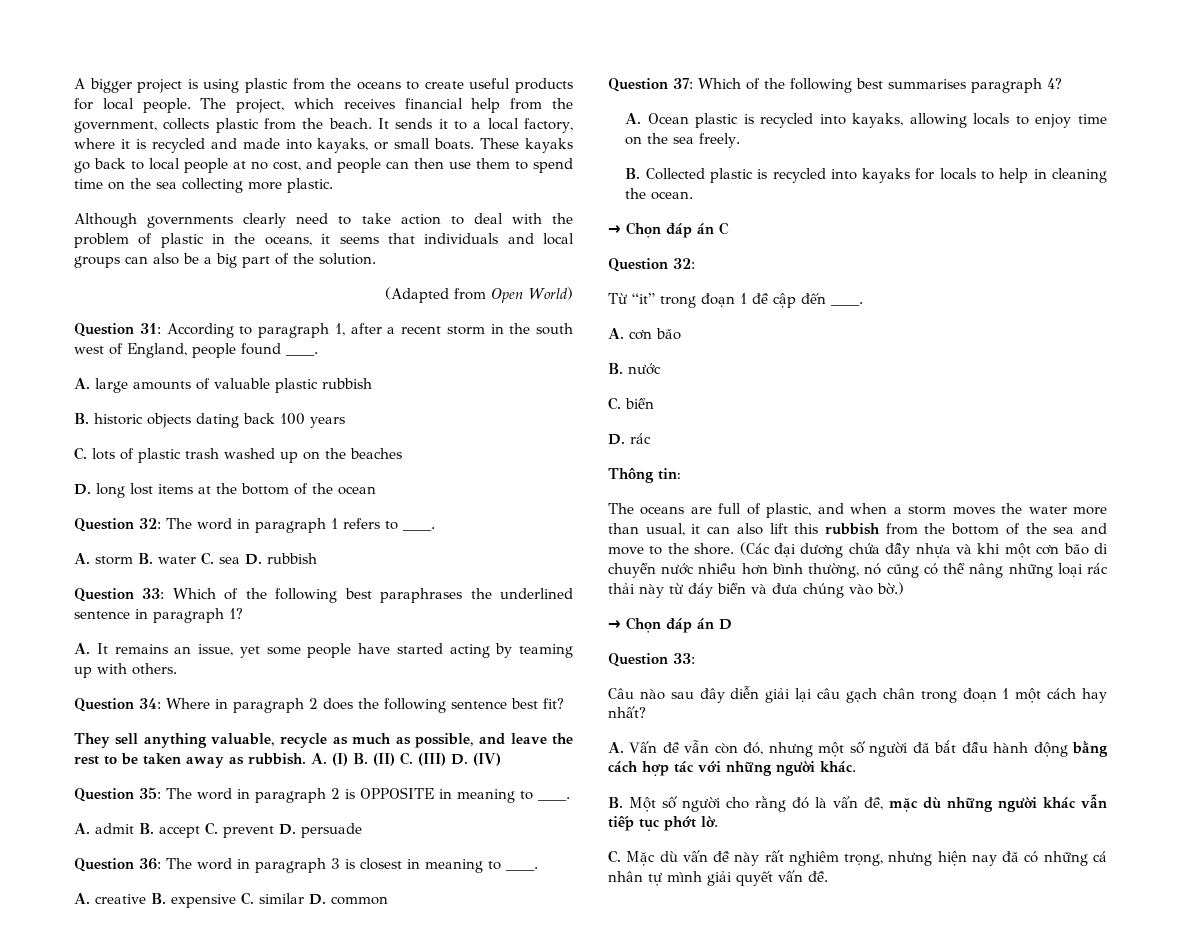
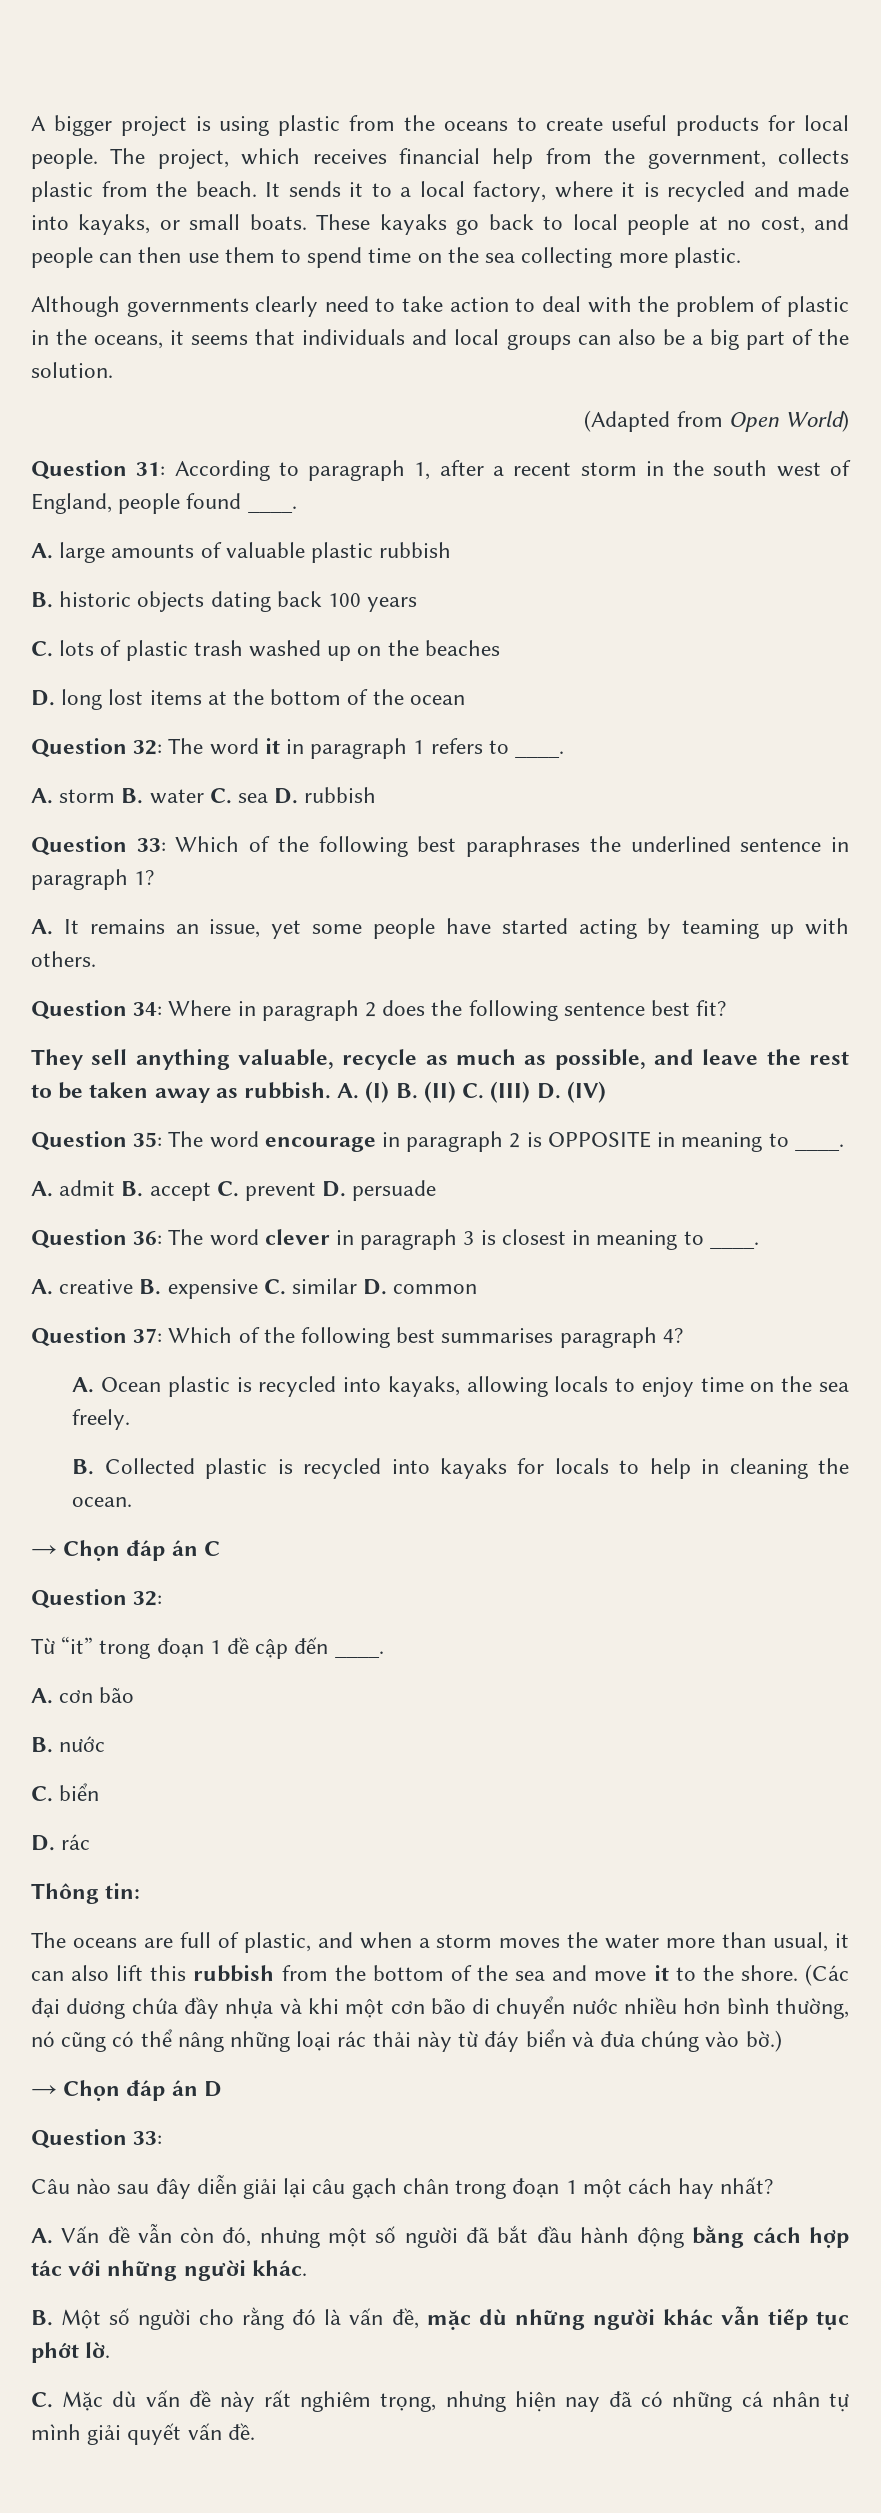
(232, 524) none -> [264,738,280,754] it
(232, 794) none -> [264,1137,376,1152] encourage
(232, 864) none -> [264,1229,330,1245] clever
(644, 551) none -> [653,1965,669,1981] it

